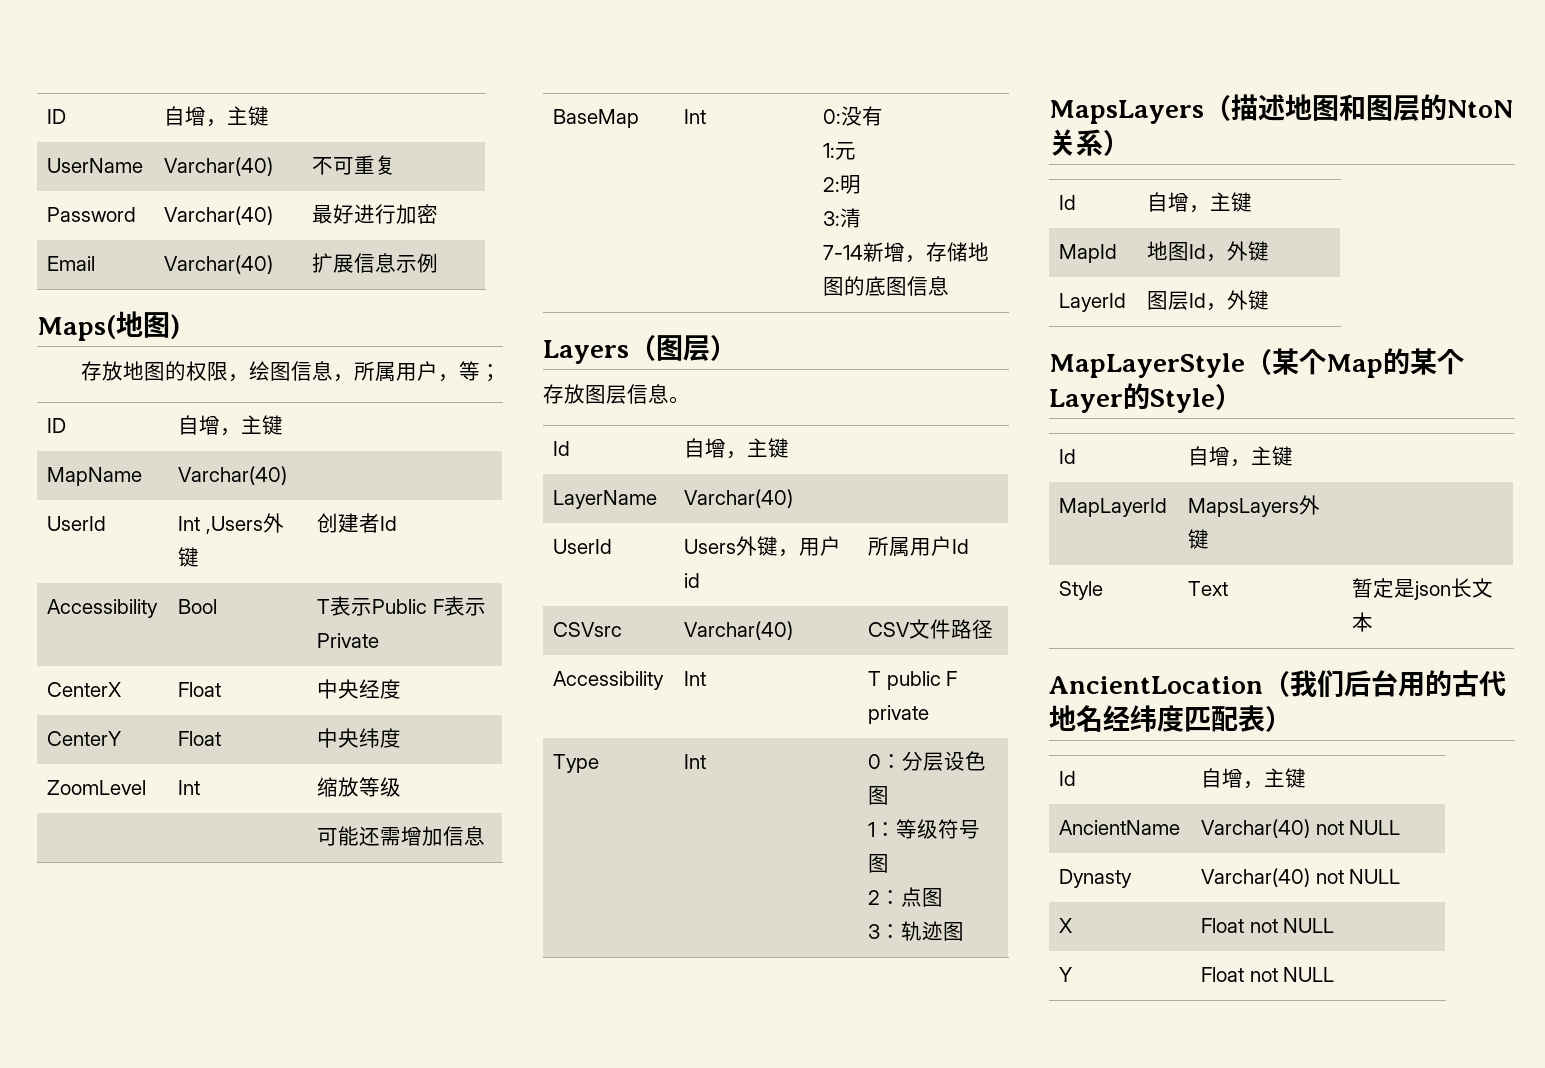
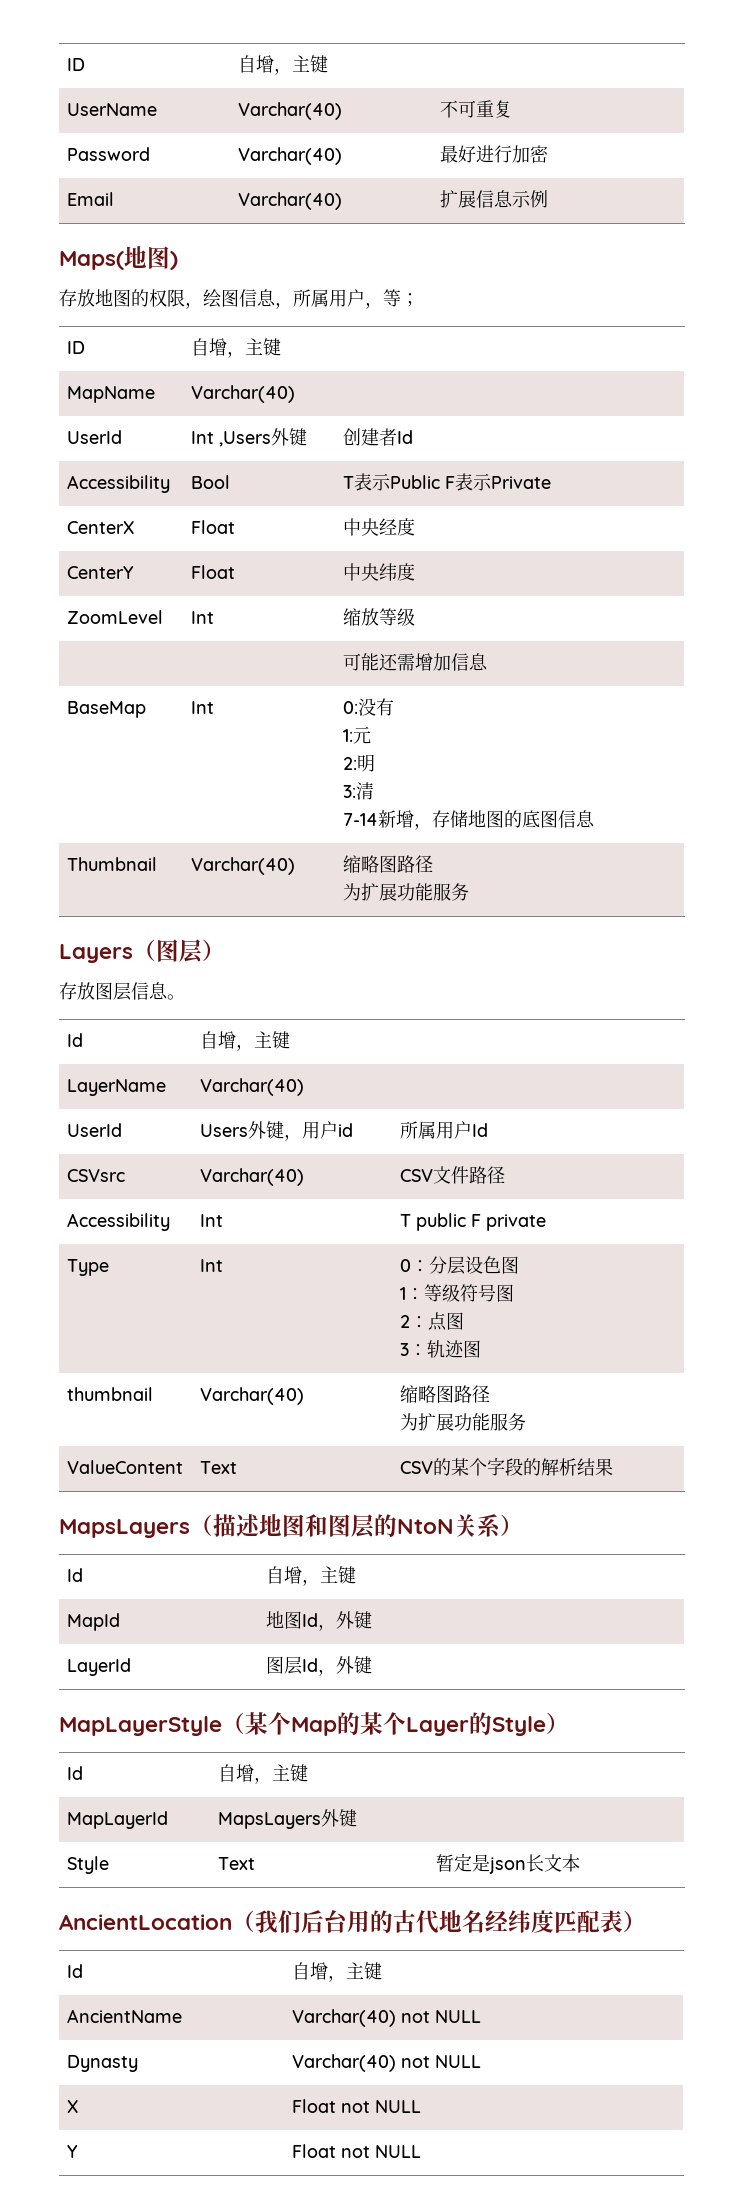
(950, 286) none -> [67,857,158,871] [191,857,296,875] [343,855,434,873] [343,883,470,901] // Thumbnail | Varchar(40) | 缩略图路径 // 为扩展功能服务
(965, 931) none -> [67,1387,154,1401] [200,1387,305,1405] [400,1385,491,1403] [400,1413,527,1431] [67,1460,184,1474] [200,1461,238,1474] [400,1457,614,1476] // thumbnail | Varchar(40) | 缩略图路径 // 为扩展功能服务 // ValueContent | Text | CSV的某个字段的解析结果

